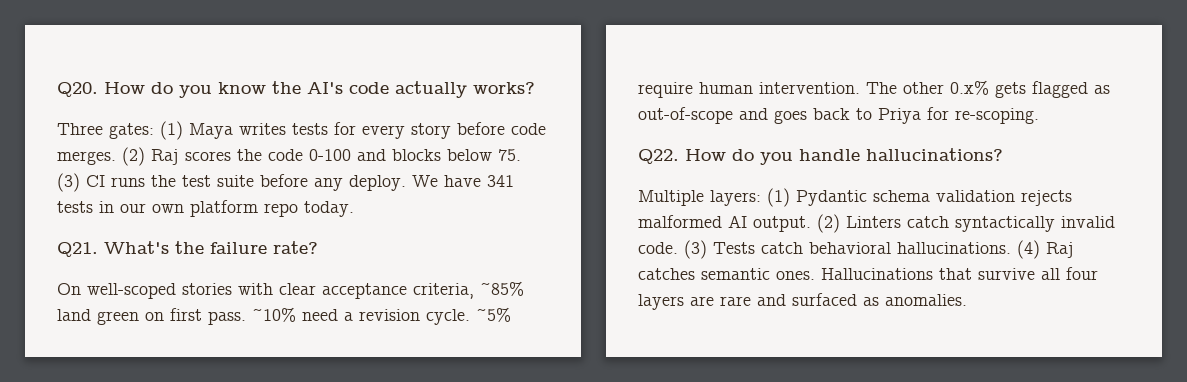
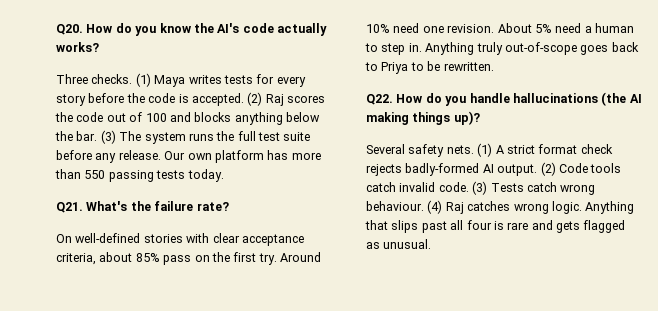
[109,123,154,139] gates: -> [91,74,133,84] checks.
[511,123,546,135] [57,151,116,165] code merges. -> [126,93,244,106] the code is accepted.
[309,149,521,161] [57,173,105,192] 0-100 and blocks below 75. (3) CI -> [106,112,320,125] [55,130,186,144] out of 100 and blocks anything below the bar. (3) The system
(176, 181) none -> [237,131,256,141] full
[349,175,514,191] [57,200,298,217] deploy. We have 341 tests in our own platform repo -> [118,150,321,163] [55,169,186,182] release. Our own platform has more than 550 passing tests
[87,283,176,299] well-scoped -> [75,233,141,243] well-defined
[480,281,524,296] [57,307,511,325] [638,80,1110,98] [638,107,768,124] ~85% land green on first pass. ~10% need a revision cycle. ~5% require human intervention. The other 0.x% gets flagged as out-of-scope and -> [99,252,321,265] [366,23,634,33] [365,42,577,55] about 85% pass on the first try. Around 10% need one revision. About 5% need a human to step in. Anything truly out-of-scope
[927,107,1039,124] for re-scoping. -> [410,61,494,71] to be rewritten.
[866,148,1003,161] [638,188,1072,207] [638,214,1055,233] hallucinations? // Multiple layers: (1) Pydantic schema validation rejects malformed AI output. (2) Linters catch syntactically -> [512,92,642,106] [366,111,480,125] [366,143,613,157] [366,162,622,176] [366,182,396,192] hallucinations (the AI making things up)? // Several safety nets. (1) A strict format check rejects badly-formed AI output. (2) Code tools catch
[809,242,1011,254] behavioral hallucinations. -> [560,184,596,195] [366,201,424,211] wrong behaviour.
[701,267,1098,280] [638,293,967,310] semantic ones. Hallucinations that survive all four layers are rare and surfaced as anomalies. -> [513,201,635,214] [365,220,626,233] [366,239,432,249] wrong logic. Anything that slips past all four is rare and gets flagged as unusual.

